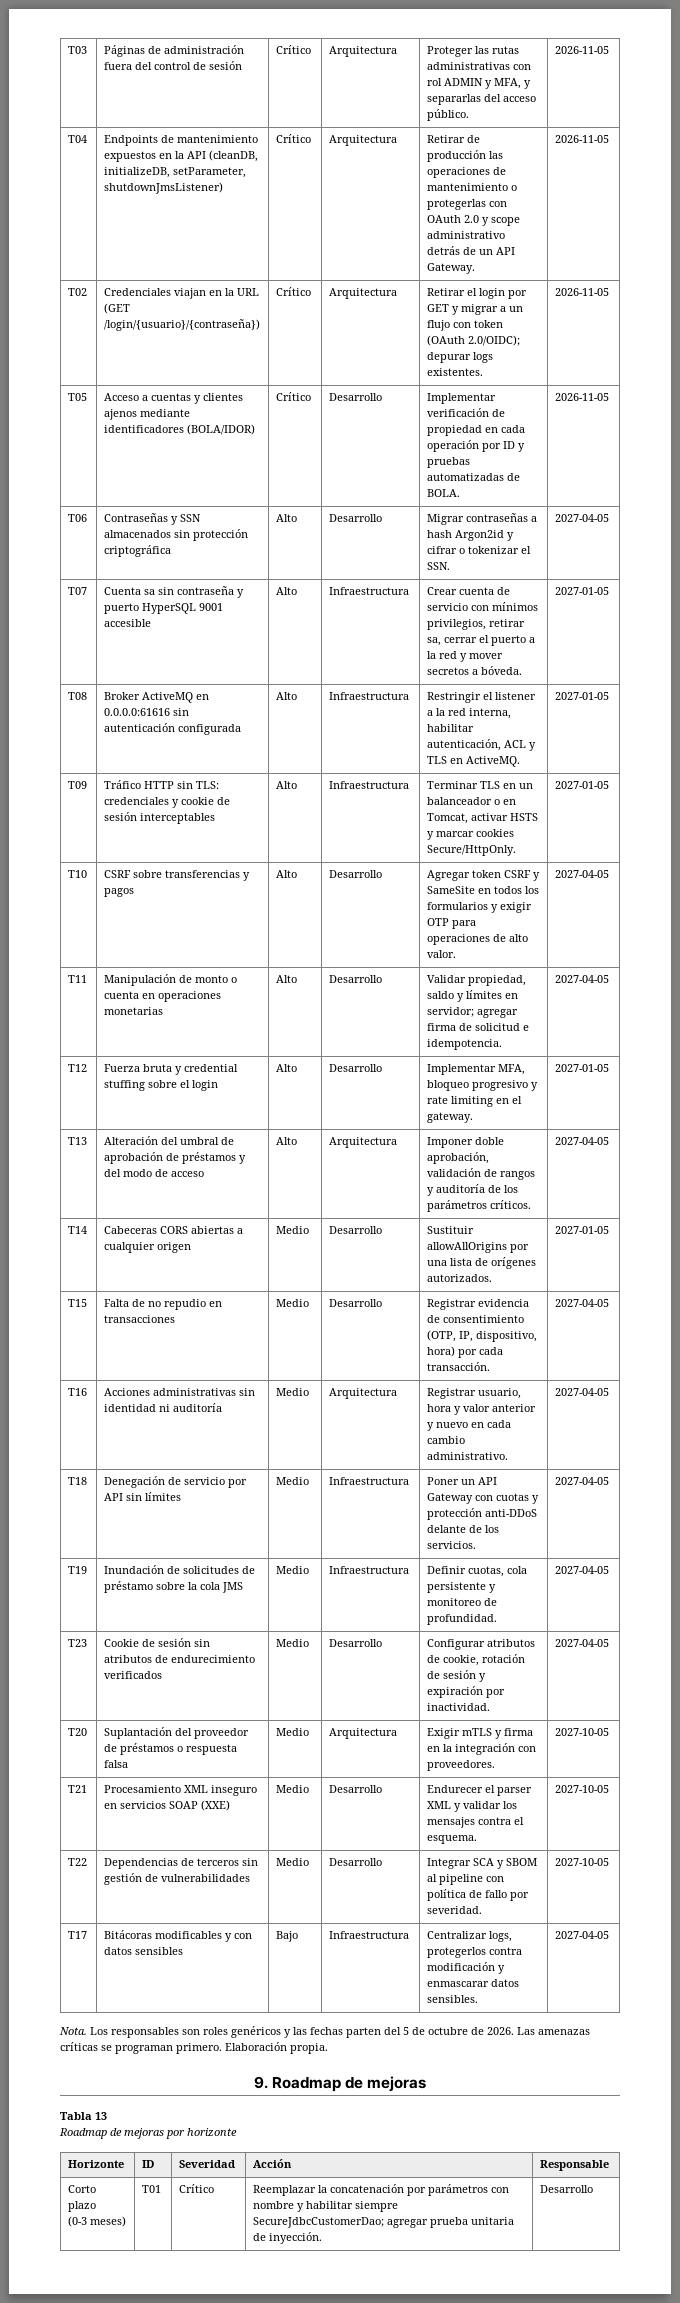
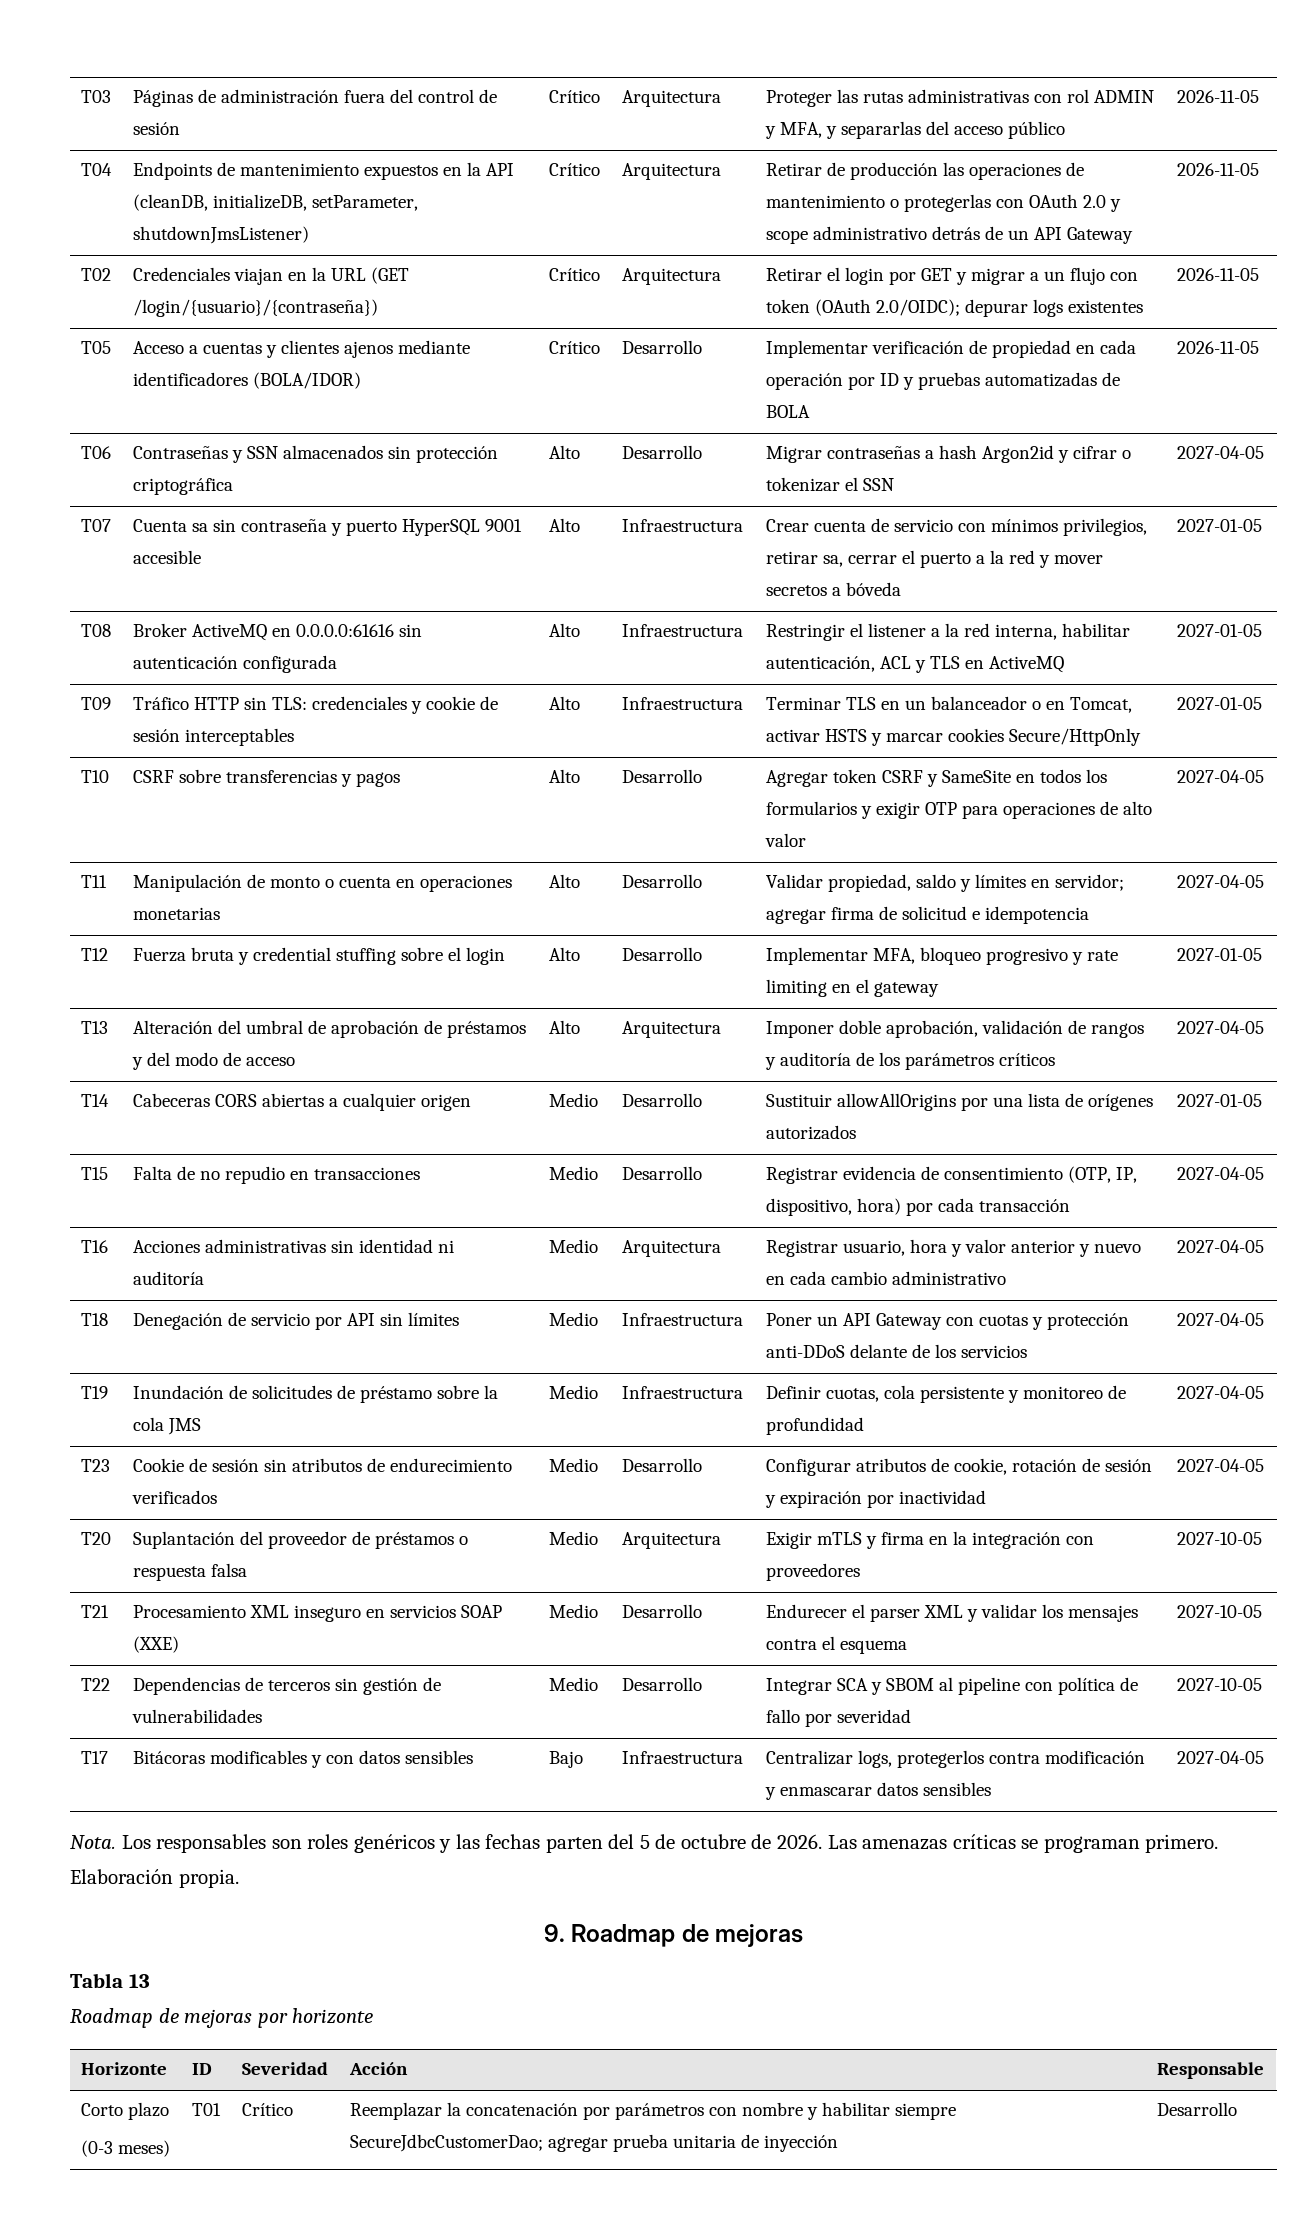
[427,109,470,121] público. -> [1007,121,1065,139] público
[427,263,476,274] Gateway. -> [1066,227,1133,244] Gateway
[427,368,484,376] existentes. -> [1067,300,1143,313] existentes
[427,489,461,497] BOLA. -> [765,405,810,418] BOLA
[427,562,451,570] SSN. -> [862,478,894,491] SSN
[481,666,523,675] bóveda. -> [845,582,901,596] bóveda
[466,756,521,767] ActiveMQ. -> [988,656,1064,673] ActiveMQ
[427,845,517,856] Secure/HttpOnly. -> [1008,728,1141,746] Secure/HttpOnly
[427,950,457,958] valor. -> [764,833,806,847] valor
[427,1039,503,1050] idempotencia. -> [984,906,1089,924] idempotencia
[427,1112,474,1123] gateway. -> [873,982,939,997] gateway
[490,1200,532,1209] críticos. -> [998,1053,1055,1066] críticos
[427,1274,493,1282] autorizados. -> [765,1125,856,1140] autorizados
[427,1362,491,1371] transacción. -> [978,1199,1070,1212] transacción
[427,1452,509,1460] administrativo. -> [891,1271,1006,1285] administrativo
[427,1541,477,1549] servicios. -> [960,1345,1027,1358] servicios
[427,1614,498,1625] profundidad. -> [765,1417,864,1435] profundidad
[427,1703,491,1711] inactividad. -> [898,1490,986,1504] inactividad
[427,1760,496,1771] proveedores. -> [765,1563,860,1581] proveedores
[427,1835,478,1844] esquema. -> [839,1640,907,1654] esquema
[427,1906,483,1914] severidad. -> [836,1709,911,1723] severidad
[427,1995,479,2003] sensibles. -> [922,1782,991,1796] sensibles
[269,2232,323,2244] inyección. -> [763,2135,838,2152] inyección

